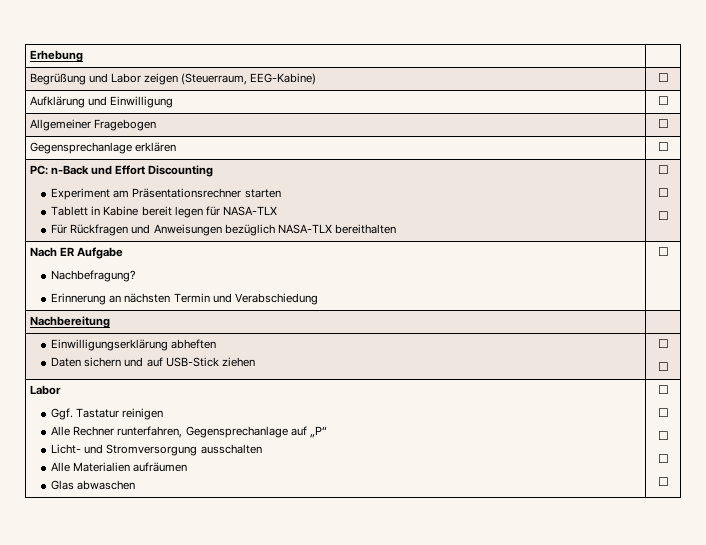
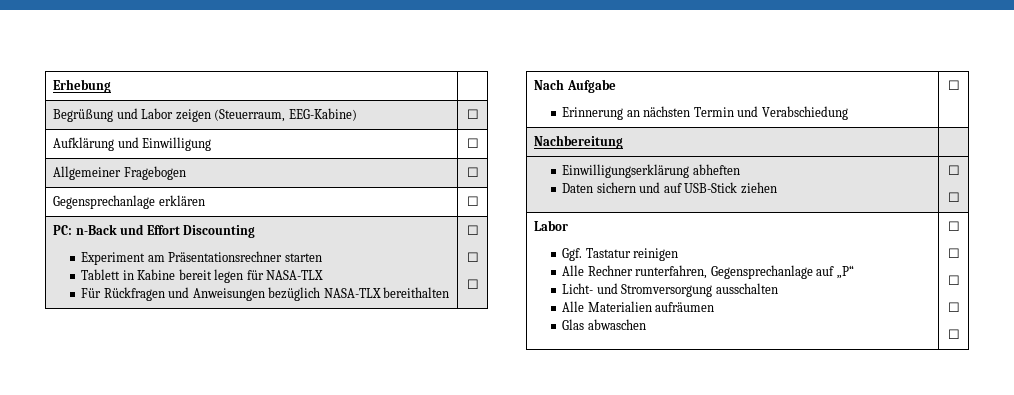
[59,247,75,256] ER -> (565, 84) none
[51,270,137,282] // Nachbefragung? -> (616, 86) none

